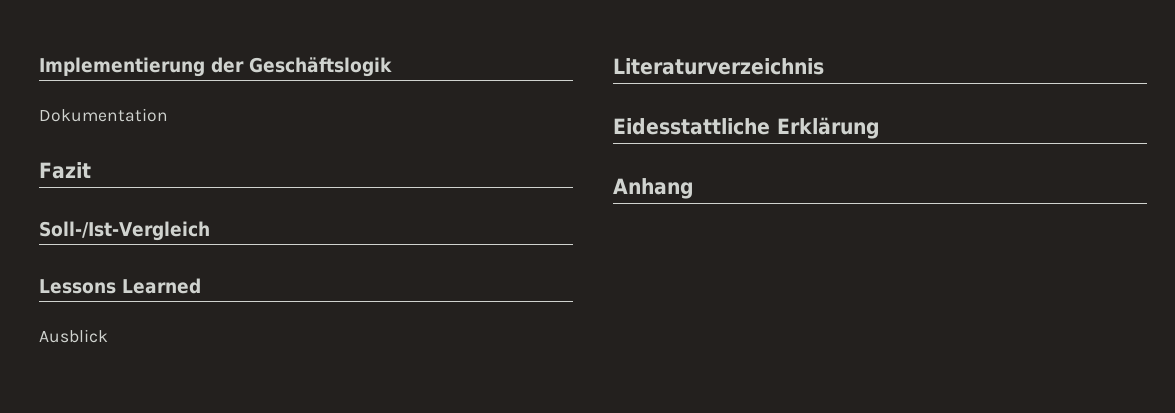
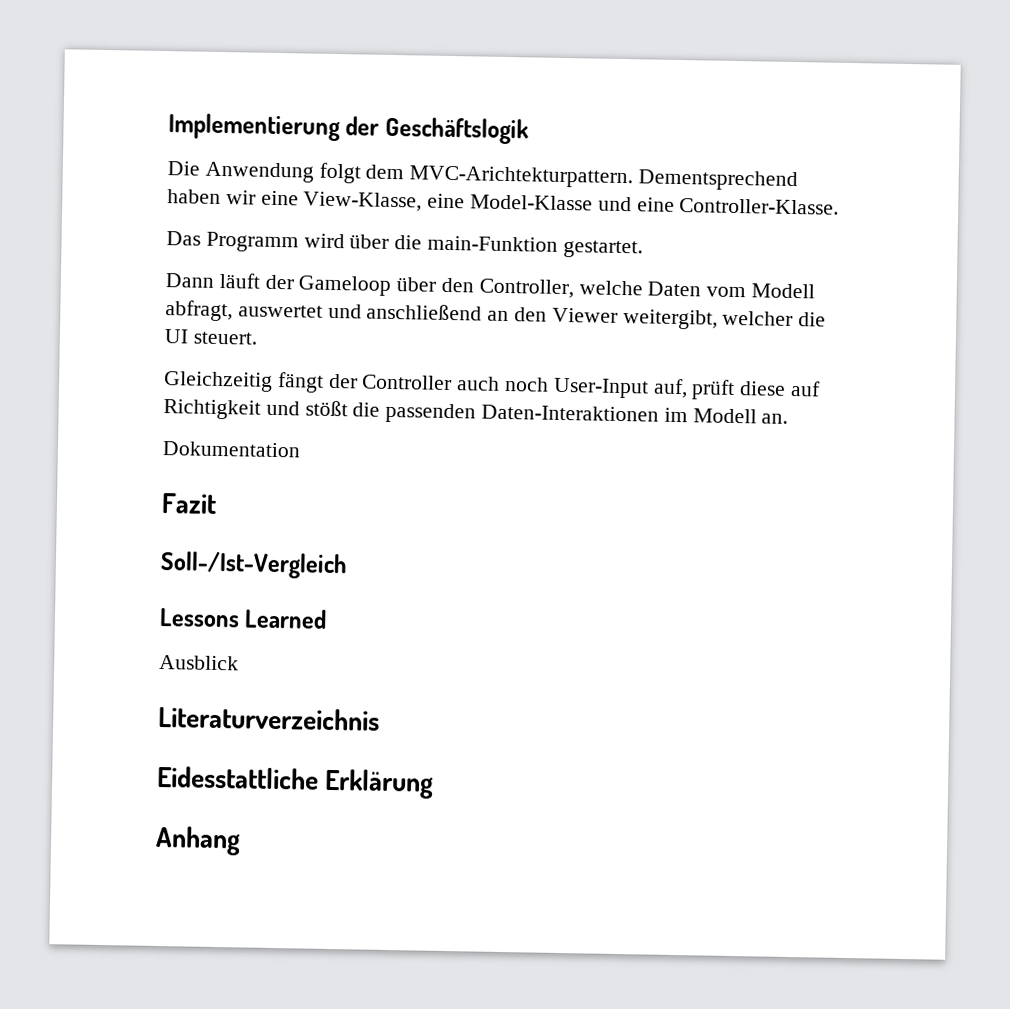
(392, 67) none -> [167,161,799,192] [167,189,840,215] [166,231,643,259] [165,272,816,299] [165,300,827,330] [164,329,257,345] [163,371,822,400] [163,399,789,424] // Die Anwendung folgt dem MVC-Arichtekturpattern. Dementsprechend haben wir eine View-Klasse, eine Model-Klasse und eine Controller-Klasse. // Das Programm wird über die main-Funktion gestartet. // Dann läuft der Gameloop über den Controller, welche Daten vom Modell abfragt, auswertet und anschließend an den Viewer weitergibt, welcher die UI steuert. // Gleichzeitig fängt der Controller auch noch User-Input auf, prüft diese auf Richtigkeit und stößt die passenden Daten-Interaktionen im Modell an.

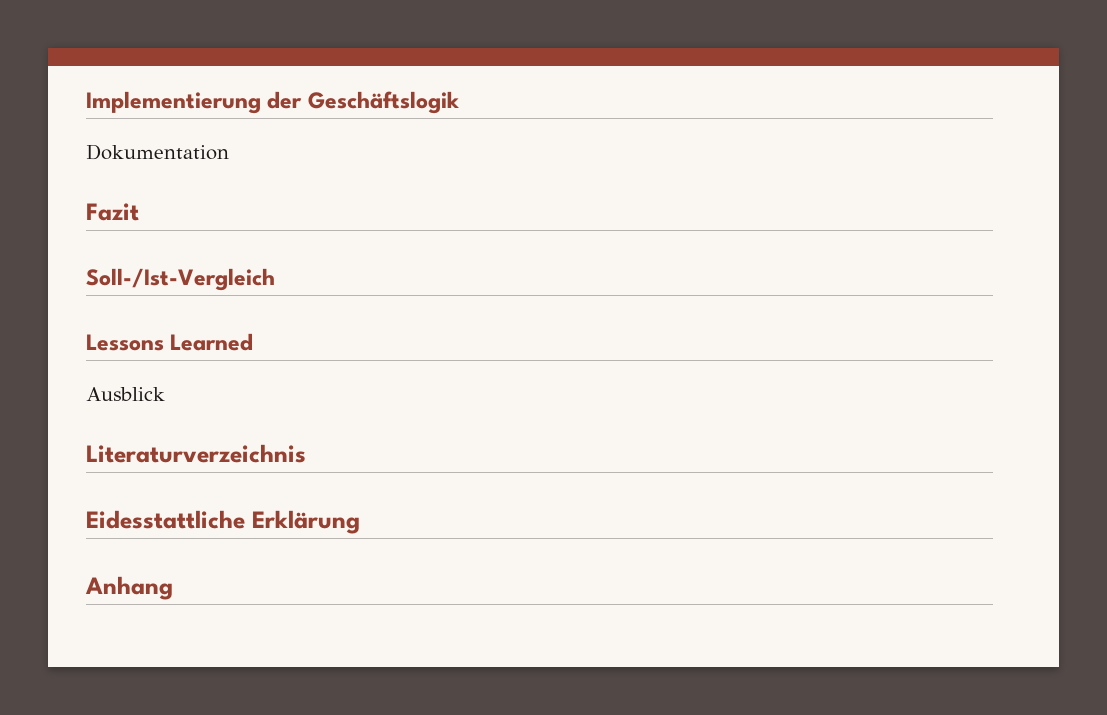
[167,161,799,192] [167,189,840,215] [166,231,643,259] [165,272,816,299] [165,300,827,330] [164,329,257,345] [163,371,822,400] [163,399,789,424] // Die Anwendung folgt dem MVC-Arichtekturpattern. Dementsprechend haben wir eine View-Klasse, eine Model-Klasse und eine Controller-Klasse. // Das Programm wird über die main-Funktion gestartet. // Dann läuft der Gameloop über den Controller, welche Daten vom Modell abfragt, auswertet und anschließend an den Viewer weitergibt, welcher die UI steuert. // Gleichzeitig fängt der Controller auch noch User-Input auf, prüft diese auf Richtigkeit und stößt die passenden Daten-Interaktionen im Modell an. -> (459, 102) none

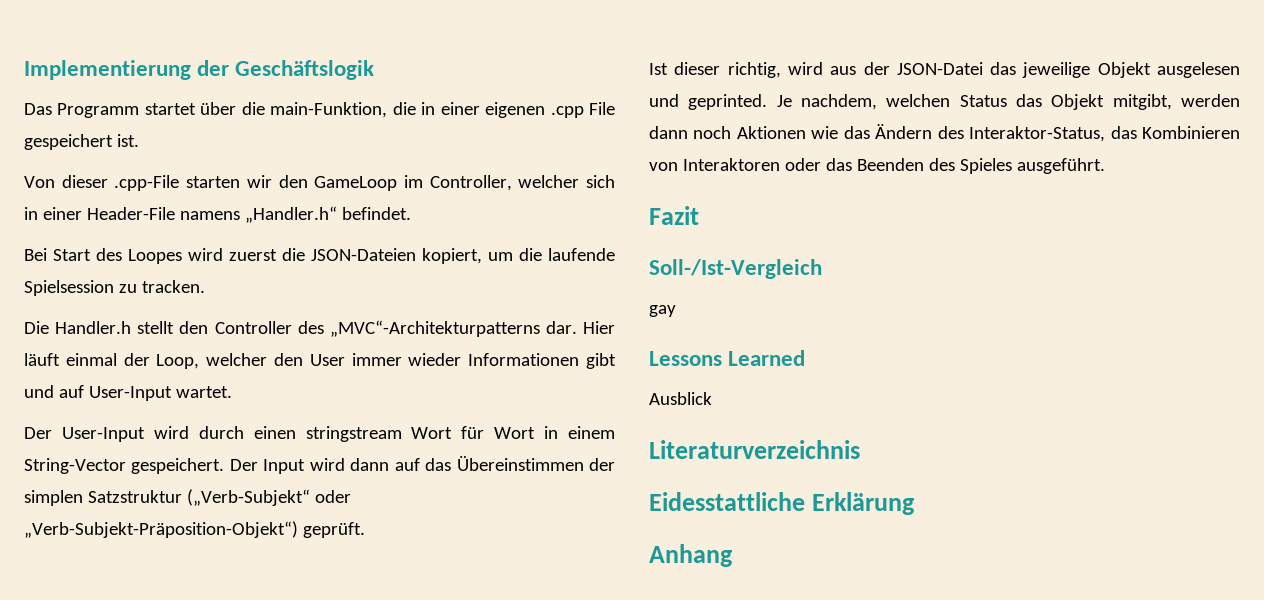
[86,144,229,160] Dokumentation -> [24,102,615,118] [24,134,139,150] [24,175,615,191] [24,206,411,223] [24,248,615,264] [24,280,205,296] [24,320,615,337] [24,353,616,369] [24,385,232,401] [24,426,615,442] [24,456,616,474] [24,489,351,506] [24,521,365,538] [649,62,1240,78] [649,94,1240,110] [649,124,1240,142] [649,158,1105,174] Das Programm startet über die main-Funktion, die in einer eigenen .cpp File gespeichert ist. // Von dieser .cpp-File starten wir den GameLoop im Controller, welcher sich in einer Header-File namens „Handler.h“ befindet. // Bei Start des Loopes wird zuerst die JSON-Dateien kopiert, um die laufende Spielsession zu tracken. // Die Handler.h stellt den Controller des „MVC“-Architekturpatterns dar. Hier läuft einmal der Loop, welcher den User immer wieder Informationen gibt und auf User-Input wartet. // Der User-Input wird durch einen stringstream Wort für Wort in einem String-Vector gespeichert. Der Input wird dann auf das Übereinstimmen der simplen Satzstruktur („Verb-Subjekt“ oder „Verb-Subjekt-Präposition-Objekt“) geprüft. // Ist dieser richtig, wird aus der JSON-Datei das jeweilige Objekt ausgelesen und geprinted. Je nachdem, welchen Status das Objekt mitgibt, werden dann noch Aktionen wie das Ändern des Interaktor-Status, das Kombinieren von Interaktoren oder das Beenden des Spieles ausgeführt.
(275, 279) none -> [649,305,676,317] // gay

